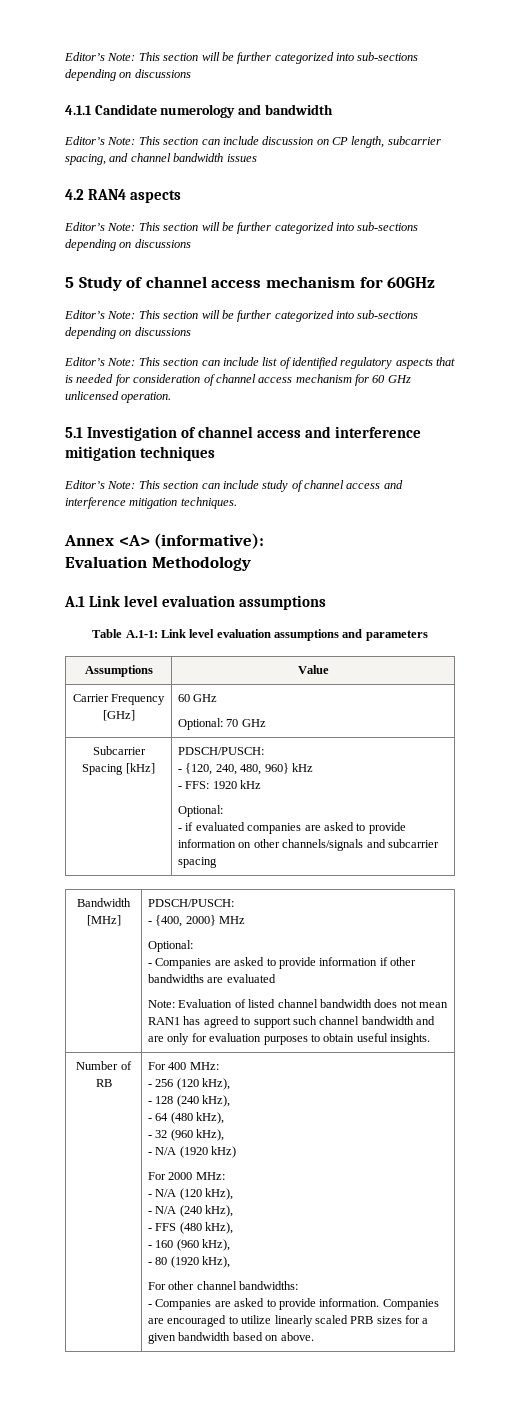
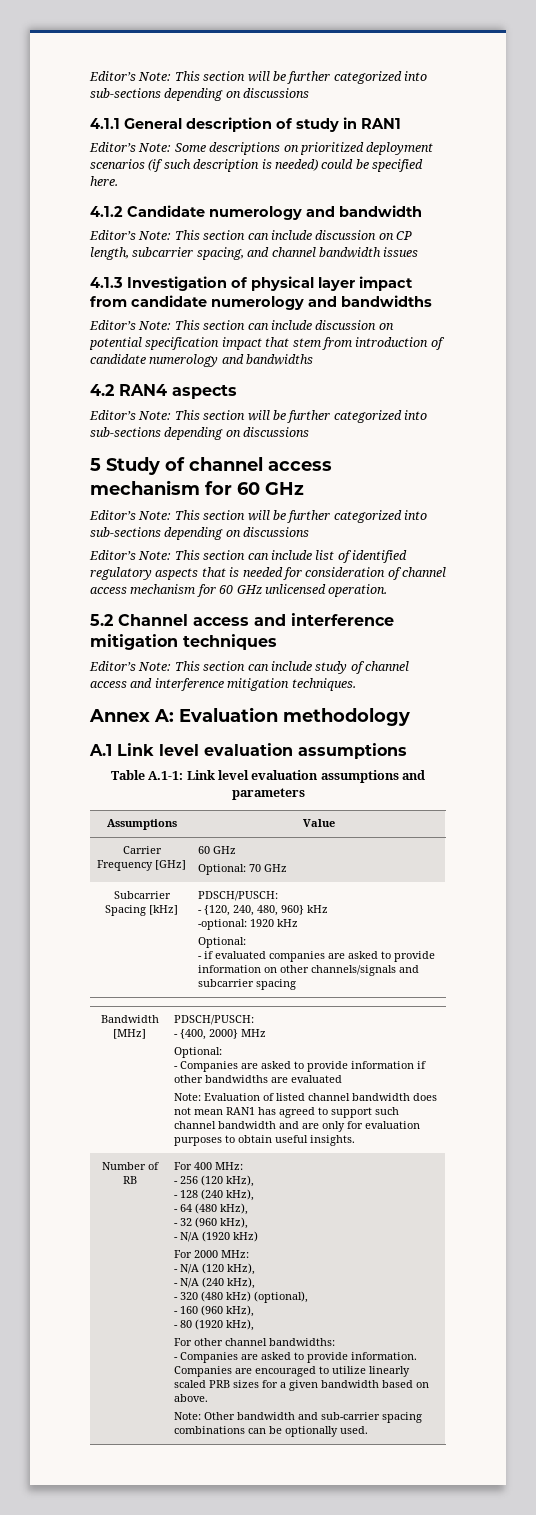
(92, 110) none -> [124,117,401,132] [89,142,434,155] [90,159,423,172] [90,176,118,186] [90,206,123,217] General description of study in RAN1 // Editor’s Note: Some descriptions on prioritized deployment scenarios (if such description is needed) could be specified here. // 4.1.2
(257, 158) none -> [90,276,413,291] [90,295,432,310] [89,320,394,330] [89,337,445,350] [90,354,314,367] // 4.1.3 Investigation of physical layer impact from candidate numerology and bandwidths // Editor’s Note: This section can include discussion on potential specification impact that stem from introduction of candidate numerology and bandwidths
[387,277,436,288] 60GHz -> [237,482,304,495] 60 GHz
[65,426,254,441] 5.1 Investigation of channel -> [90,614,188,626] 5.2 Channel
[118,533,265,549] [65,556,251,571] <A> (informative): // Evaluation Methodology -> [154,707,410,726] A: Evaluation methodology
[178,781,210,789] - FFS: -> [198,919,248,930] -optional:
[155,1222,234,1234] FFS (480 kHz), -> [180,1291,309,1303] 320 (480 kHz) (optional),
(314, 1336) none -> [174,1412,423,1423] [174,1426,369,1437] // Note: Other bandwidth and sub-carrier spacing combinations can be optionally used.

